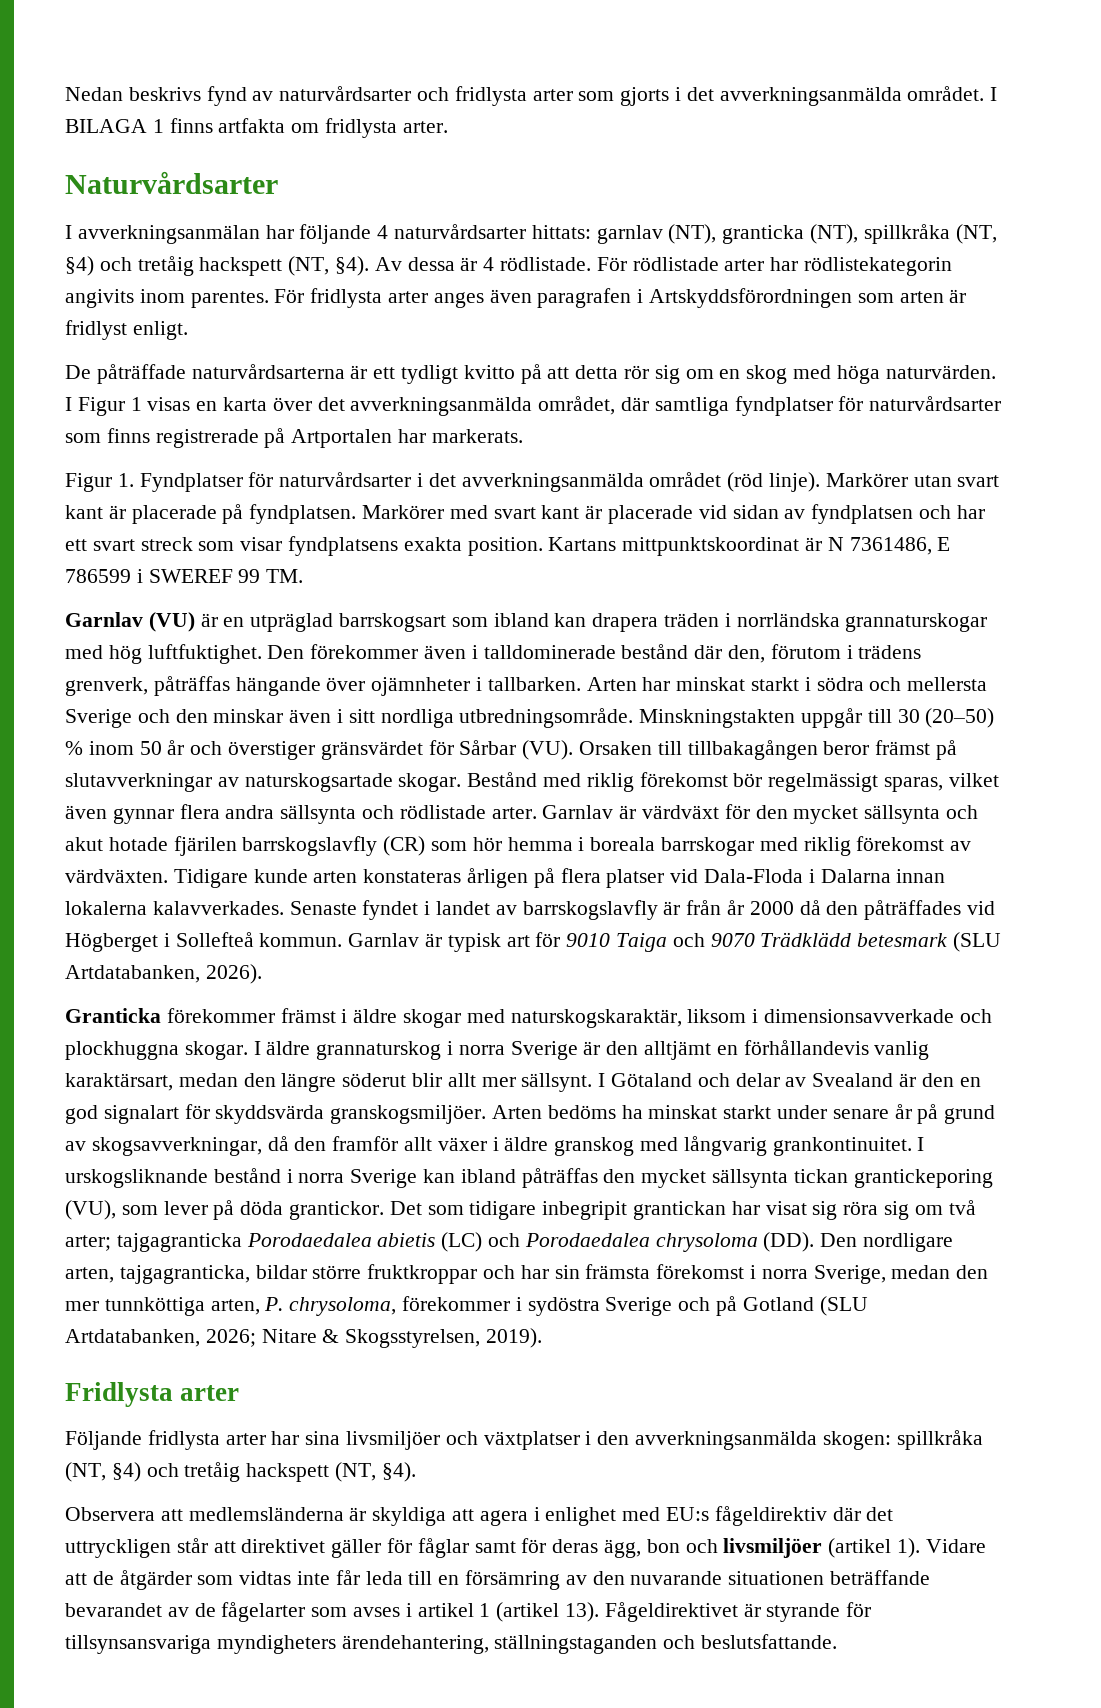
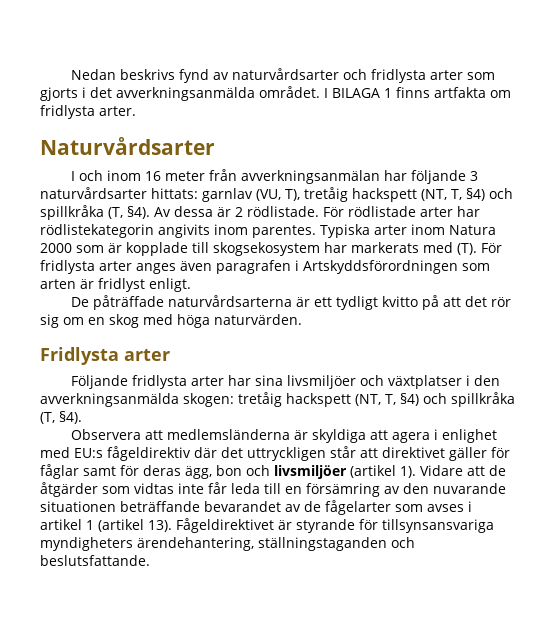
(72, 232) none -> [78,169,237,181] och inom 16 meter från
[377,225,389,239] 4 -> [469,171,478,181] 3
[668,224,997,244] [65,256,330,276] (NT), granticka (NT), spillkråka (NT, §4) och tretåig hackspett (NT, -> [256,187,513,202] [40,205,123,220] (VU, T), tretåig hackspett (NT, T, §4) och spillkråka (T,
[483,257,495,271] 4 -> [235,207,243,217] 2
(269, 299) none -> [320,224,496,238] [40,242,477,256] Typiska arter inom Natura 2000 som är kopplade till skogsekosystem har markerats med (T).
[575,365,619,379] detta -> [464,296,487,307] det
[65,396,1002,416] [65,428,523,448] [65,472,1000,492] [65,504,985,524] [65,536,951,556] [65,569,304,583] [65,612,988,632] [65,644,922,664] [65,676,988,696] [65,708,995,728] [65,740,958,760] [65,772,999,792] [65,804,979,824] [65,836,972,856] [65,868,946,888] [65,900,996,920] [65,932,1002,952] [65,964,262,984] [65,1008,992,1028] [65,1040,930,1060] [65,1073,981,1092] [65,1104,996,1124] [65,1136,925,1156] [65,1168,993,1188] [65,1200,976,1220] [65,1232,954,1252] [65,1264,989,1284] [65,1296,868,1316] [65,1328,543,1348] I Figur 1 visas en karta över det avverkningsanmälda området, där samtliga fyndplatser för naturvårdsarter som finns registrerade på Artportalen har markerats. // Figur 1. Fyndplatser för naturvårdsarter i det avverkningsanmälda området (röd linje). Markörer utan svart kant är placerade på fyndplatsen. Markörer med svart kant är placerade vid sidan av fyndplatsen och har ett svart streck som visar fyndplatsens exakta position. Kartans mittpunktskoordinat är N 7361486, E 786599 i SWEREF 99 TM. // Garnlav (VU) är en utpräglad barrskogsart som ibland kan drapera träden i norrländska grannaturskogar med hög luftfuktighet. Den förekommer även i talldominerade bestånd där den, förutom i trädens grenverk, påträffas hängande över ojämnheter i tallbarken. Arten har minskat starkt i södra och mellersta Sverige och den minskar även i sitt nordliga utbredningsområde. Minskningstakten uppgår till 30 (20–50) % inom 50 år och överstiger gränsvärdet för Sårbar (VU). Orsaken till tillbakagången beror främst på slutavverkningar av naturskogsartade skogar. Bestånd med riklig förekomst bör regelmässigt sparas, vilket även gynnar flera andra sällsynta och rödlistade arter. Garnlav är värdväxt för den mycket sällsynta och akut hotade fjärilen barrskogslavfly (CR) som hör hemma i boreala barrskogar med riklig förekomst av värdväxten. Tidigare kunde arten konstateras årligen på flera platser vid Dala-Floda i Dalarna innan lokalerna kalavverkades. Senaste fyndet i landet av barrskogslavfly är från år 2000 då den påträffades vid Högberget i Sollefteå kommun. Garnlav är typisk art för 9010 Taiga och 9070 Trädklädd betesmark (SLU Artdatabanken, 2026). // Granticka förekommer främst i äldre skogar med naturskogskaraktär, liksom i dimensionsavverkade och plockhuggna skogar. I äldre grannaturskog i norra Sverige är den alltjämt en förhållandevis vanlig karaktärsart, medan den längre söderut blir allt mer sällsynt. I Götaland och delar av Svealand är den en god signalart för skyddsvärda granskogsmiljöer. Arten bedöms ha minskat starkt under senare år på grund av skogsavverkningar, då den framför allt växer i äldre granskog med långvarig grankontinuitet. I urskogsliknande bestånd i norra Sverige kan ibland påträffas den mycket sällsynta tickan grantickeporing (VU), som lever på döda grantickor. Det som tidigare inbegripit grantickan har visat sig röra sig om två arter; tajgagranticka Porodaedalea abietis (LC) och Porodaedalea chrysoloma (DD). Den nordligare arten, tajgagranticka, bildar större fruktkroppar och har sin främsta förekomst i norra Sverige, medan den mer tunnköttiga arten, P. chrysoloma, förekommer i sydöstra Sverige och på Gotland (SLU Artdatabanken, 2026; Nitare & Skogsstyrelsen, 2019). -> (302, 319) none
[896,1430,983,1450] [65,1462,377,1482] spillkråka (NT, §4) och tretåig hackspett (NT, -> [238,392,515,407] [40,412,55,424] tretåig hackspett (NT, T, §4) och spillkråka (T,

